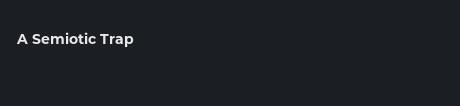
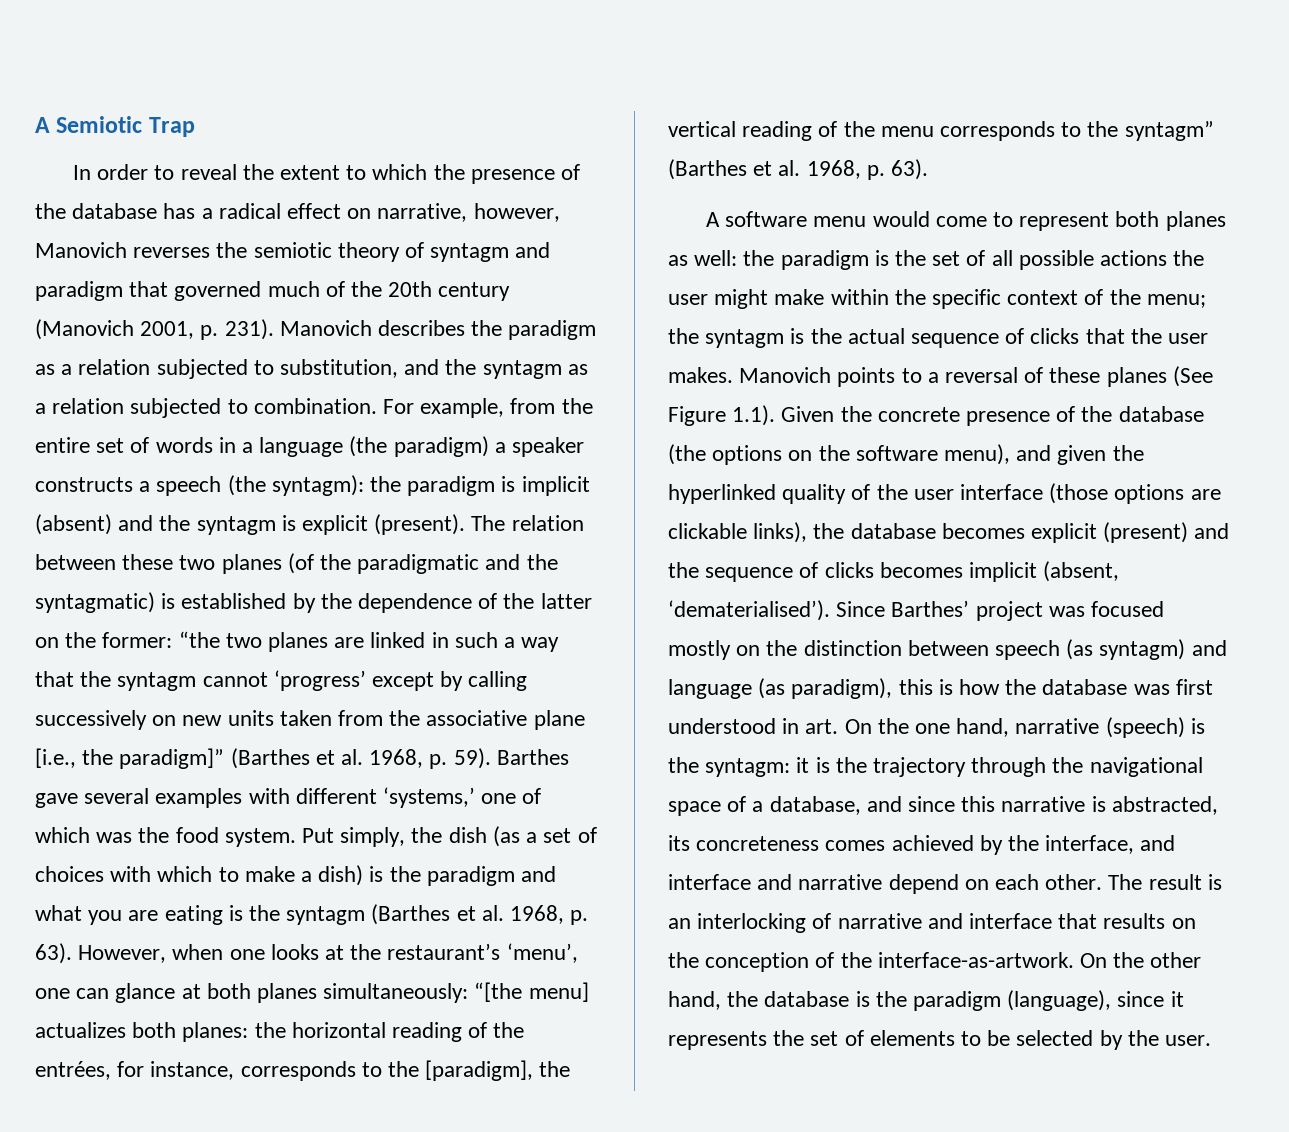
(134, 40) none -> [72,164,580,184] [35,203,560,222] [35,242,551,262] [35,281,511,301] [35,319,597,340] [35,359,588,379] [35,398,593,418] [35,436,585,457] [35,475,590,496] [35,514,584,535] [35,553,558,574] [35,592,592,613] [35,631,560,652] [35,670,528,691] [35,710,585,730] [35,748,569,769] [35,787,542,808] [35,826,597,847] [35,865,557,886] [35,904,589,925] [35,943,578,964] [35,982,589,1003] [35,1022,525,1042] [35,1060,571,1081] [668,121,1214,141] [668,159,929,180] [705,211,1226,231] [668,250,1205,270] [668,289,1206,309] [668,328,1209,348] [668,366,1213,387] [668,405,1204,426] [668,444,1144,465] [668,483,1221,504] [668,522,1230,543] [668,561,1120,582] [668,600,1165,621] [668,639,1227,660] [668,678,1213,699] [668,717,1205,738] [668,757,1203,777] [668,796,1218,816] [668,835,1176,855] [668,874,1222,894] [668,913,1196,933] [668,952,1202,972] [668,990,1184,1011] [668,1030,1212,1050] // In order to reveal the extent to which the presence of the database has a radical effect on narrative, however, Manovich reverses the semiotic theory of syntagm and paradigm that governed much of the 20th century (Manovich 2001, p. 231). Manovich describes the paradigm as a relation subjected to substitution, and the syntagm as a relation subjected to combination. For example, from the entire set of words in a language (the paradigm) a speaker constructs a speech (the syntagm): the paradigm is implicit (absent) and the syntagm is explicit (present). The relation between these two planes (of the paradigmatic and the syntagmatic) is established by the dependence of the latter on the former: “the two planes are linked in such a way that the syntagm cannot ‘progress’ except by calling successively on new units taken from the associative plane [i.e., the paradigm]” (Barthes et al. 1968, p. 59). Barthes gave several examples with different ‘systems,’ one of which was the food system. Put simply, the dish (as a set of choices with which to make a dish) is the paradigm and what you are eating is the syntagm (Barthes et al. 1968, p. 63). However, when one looks at the restaurant’s ‘menu’, one can glance at both planes simultaneously: “[the menu] actualizes both planes: the horizontal reading of the entrées, for instance, corresponds to the [paradigm], the vertical reading of the menu corresponds to the syntagm” (Barthes et al. 1968, p. 63). // A software menu would come to represent both planes as well: the paradigm is the set of all possible actions the user might make within the specific context of the menu; the syntagm is the actual sequence of clicks that the user makes. Manovich points to a reversal of these planes (See Figure 1.1). Given the concrete presence of the database (the options on the software menu), and given the hyperlinked quality of the user interface (those options are clickable links), the database becomes explicit (present) and the sequence of clicks becomes implicit (absent, ‘dematerialised’). Since Barthes’ project was focused mostly on the distinction between speech (as syntagm) and language (as paradigm), this is how the database was first understood in art. On the one hand, narrative (speech) is the syntagm: it is the trajectory through the navigational space of a database, and since this narrative is abstracted, its concreteness comes achieved by the interface, and interface and narrative depend on each other. The result is an interlocking of narrative and interface that results on the conception of the interface-as-artwork. On the other hand, the database is the paradigm (language), since it represents the set of elements to be selected by the user.

